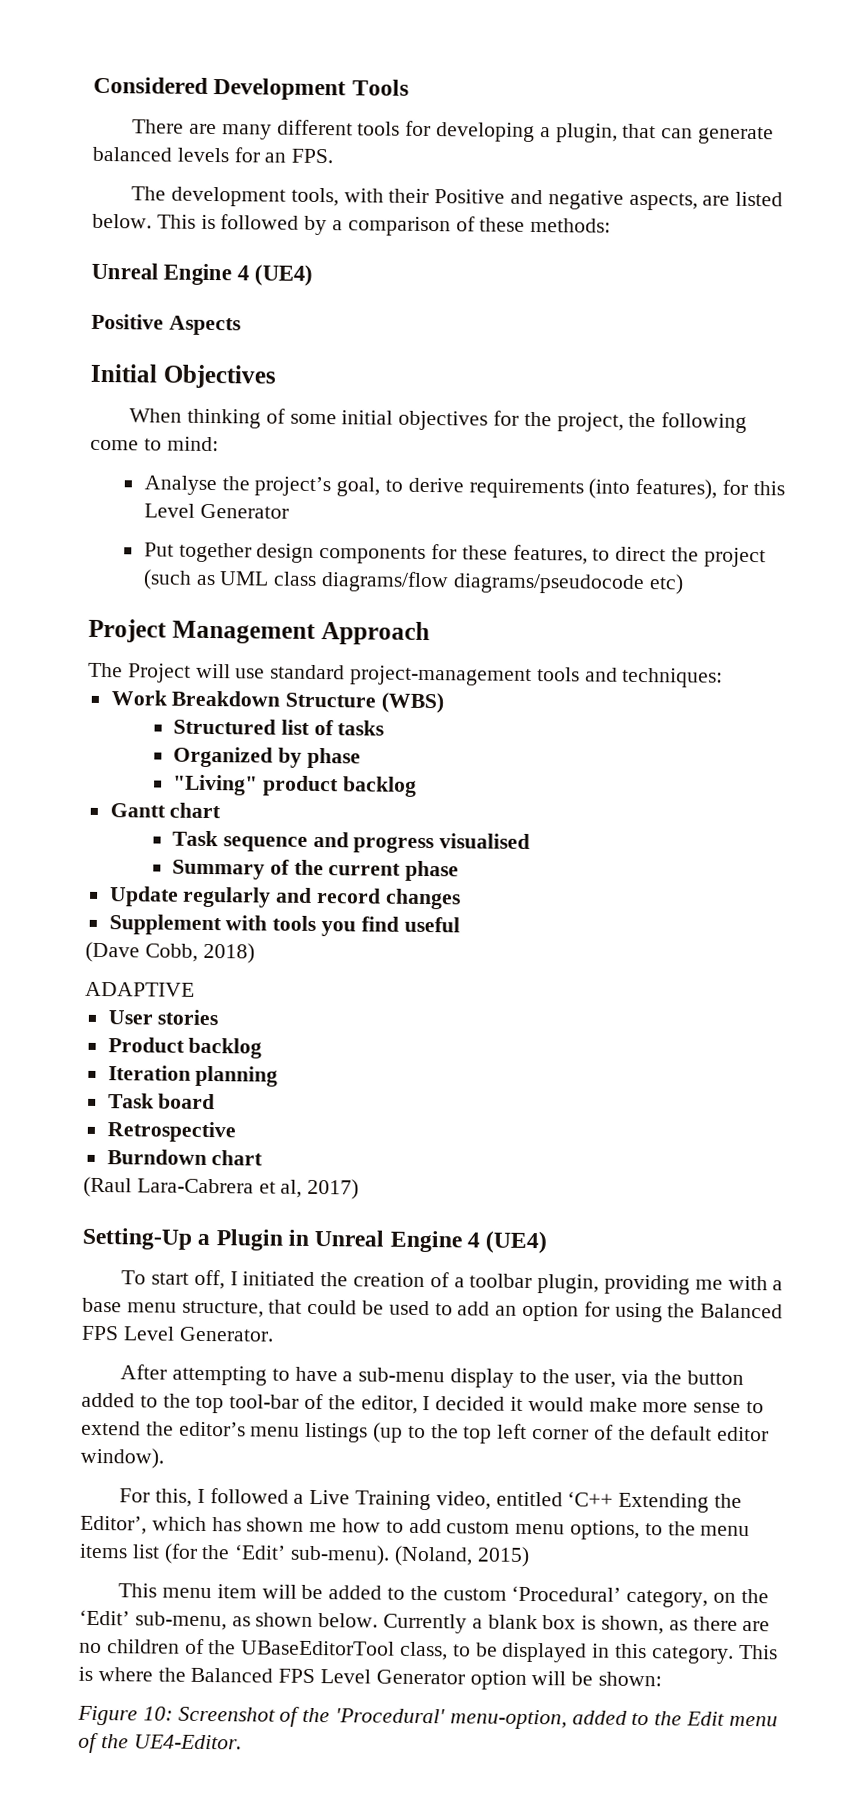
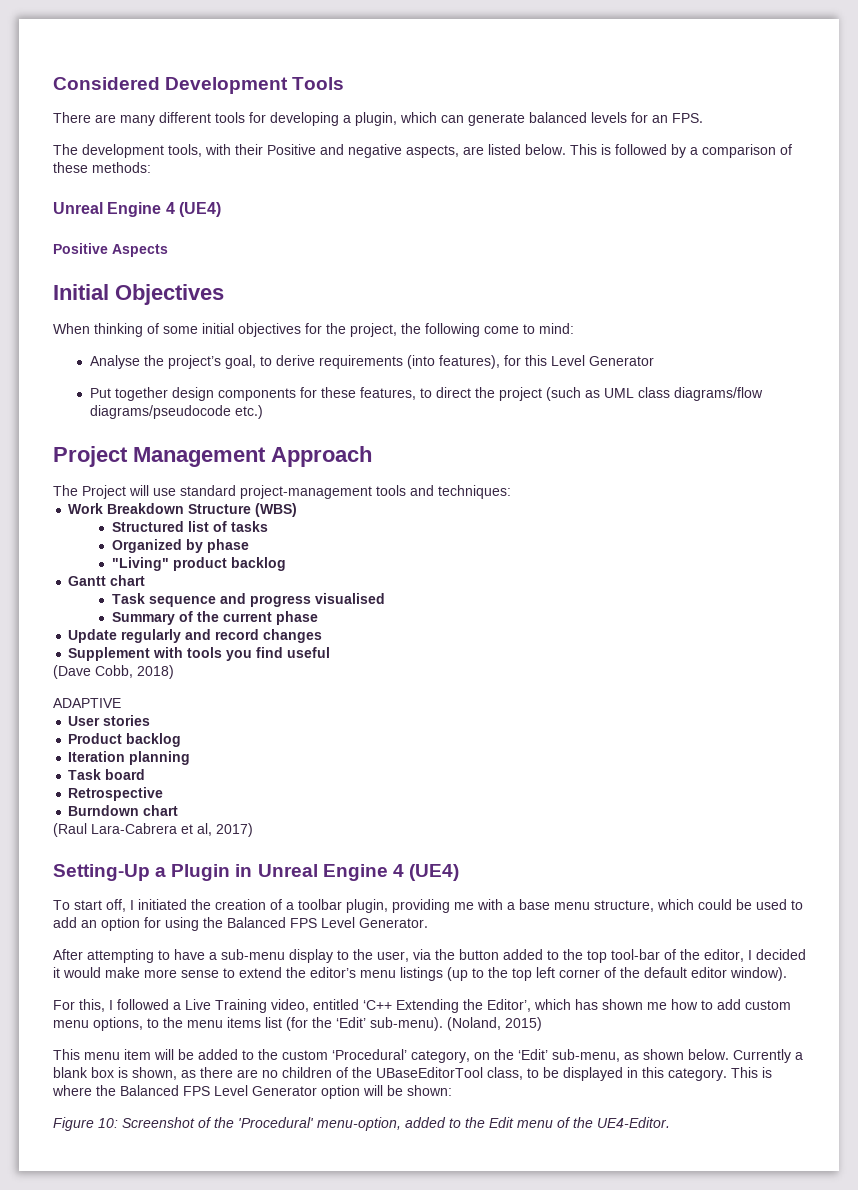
[622,123,657,139] that -> [400,112,437,123] which
[648,574,684,595] etc) -> [235,405,264,419] etc.)
[268,1299,303,1314] that -> [657,899,694,910] which

